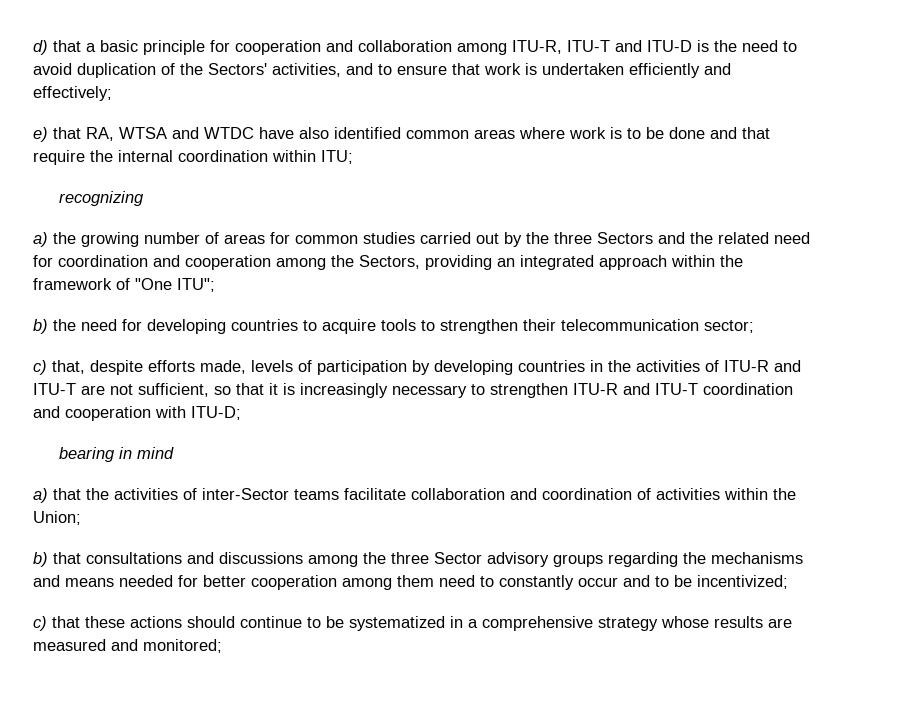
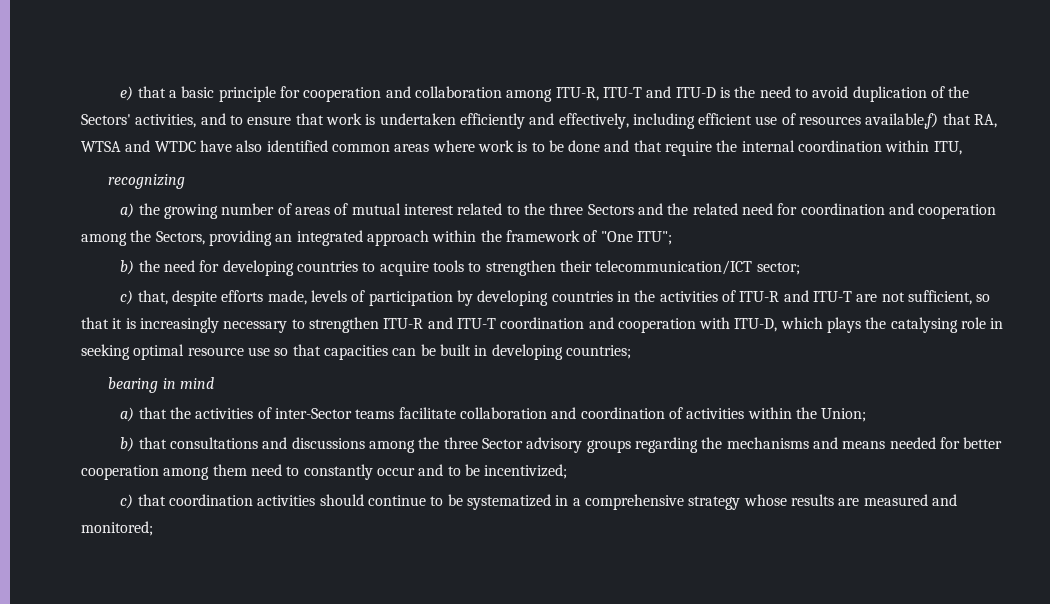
[33,40,48,55] d) -> [120,86,134,101] e)
[33,86,112,101] [33,127,48,142] effectively; // e) -> [558,113,939,129] effectively, including efficient use of resources available,f)
[321,150,353,164] ITU; -> [933,141,962,155] ITU,
[270,232,522,247] for common studies carried out by -> [334,203,520,215] of mutual interest related to
[561,319,699,331] telecommunication -> [595,260,753,275] telecommunication/ICT
[191,406,241,420] ITU-D; -> [734,317,1004,333] [81,344,631,360] ITU-D, which plays the catalysing role in seeking optimal resource use so that capacities can be built in developing countries;
[85,616,182,628] these actions -> [169,494,316,506] coordination activities

